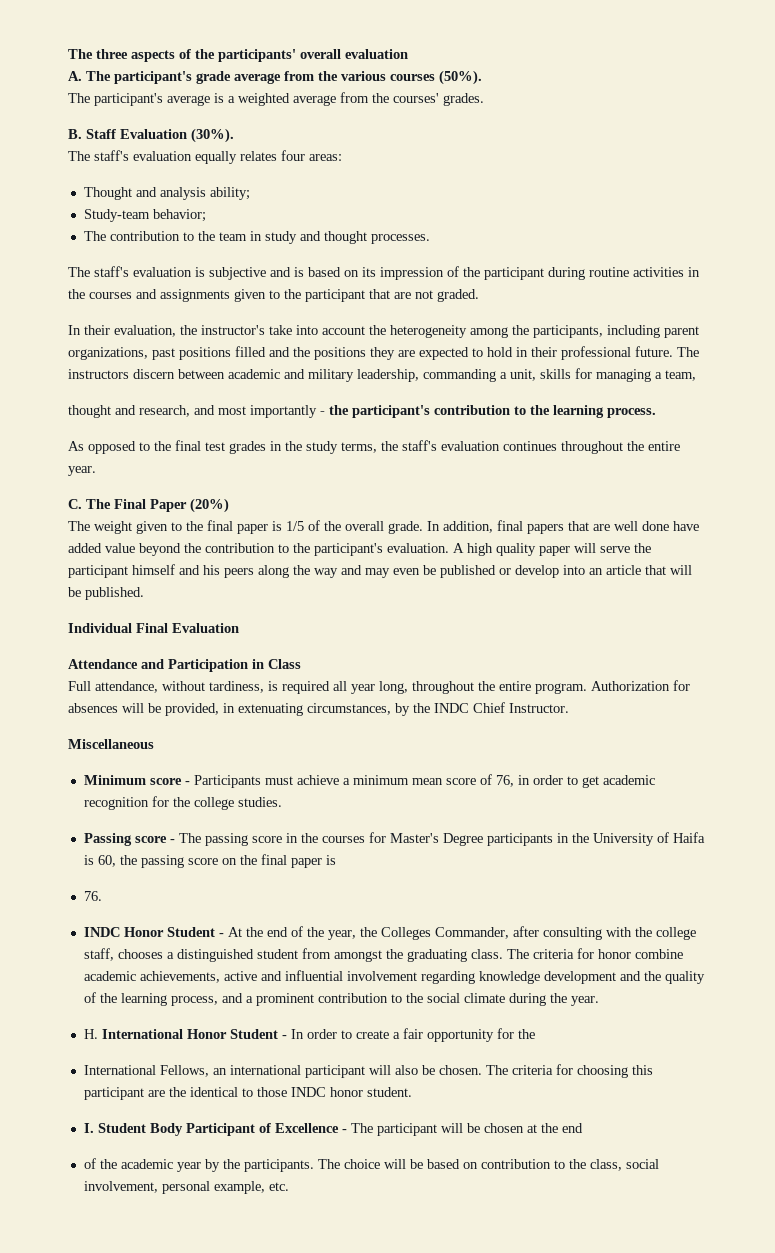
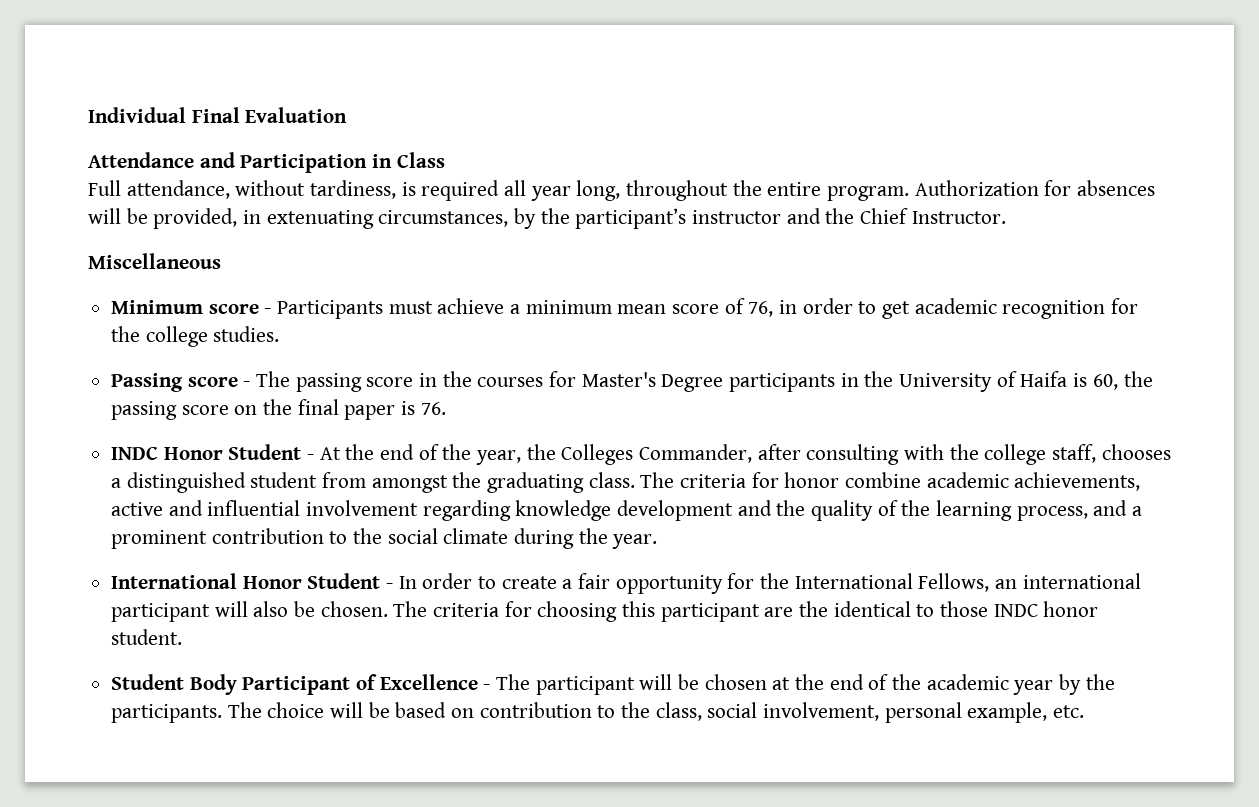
[68,49,408,62] [68,70,482,85] [68,92,484,106] [68,128,234,143] [68,150,342,164] [83,187,250,200] [83,209,206,222] [83,231,430,244] [68,266,700,280] [68,289,479,302] [68,325,699,338] [68,346,699,360] [68,368,696,382] [68,405,656,418] [68,440,680,454] [68,466,96,476] [68,498,229,513] [68,520,699,534] [68,543,651,556] [68,564,692,578] [68,587,144,600] The three aspects of the participants' overall evaluation // A. The participant's grade average from the various courses (50%). // The participant's average is a weighted average from the courses' grades. // B. Staff Evaluation (30%). // The staff's evaluation equally relates four areas: // Thought and analysis ability; // Study-team behavior; // The contribution to the team in study and thought processes. // The staff's evaluation is subjective and is based on its impression of the participant during routine activities in the courses and assignments given to the participant that are not graded. // In their evaluation, the instructor's take into account the heterogeneity among the participants, including parent organizations, past positions filled and the positions they are expected to hold in their professional future. The instructors discern between academic and military leadership, commanding a unit, skills for managing a team, // thought and research, and most importantly - the participant's contribution to the learning process. // As opposed to the final test grades in the study terms, the staff's evaluation continues throughout the entire year. // C. The Final Paper (20%) // The weight given to the final paper is 1/5 of the overall grade. In addition, final papers that are well done have added value beyond the contribution to the participant's evaluation. A high quality paper will serve the participant himself and his peers along the way and may even be published or develop into an article that will be published. // -> (88, 115) none
[434,703,469,713] INDC -> [575,208,855,229] participant’s instructor and the
(336, 860) // -> (416, 408) none
[83,1029,98,1039] H. -> (658, 541) none
(535, 1034) // -> (790, 581) none
[83,1123,94,1133] I. -> (183, 637) none
(583, 1128) // -> (864, 682) none

